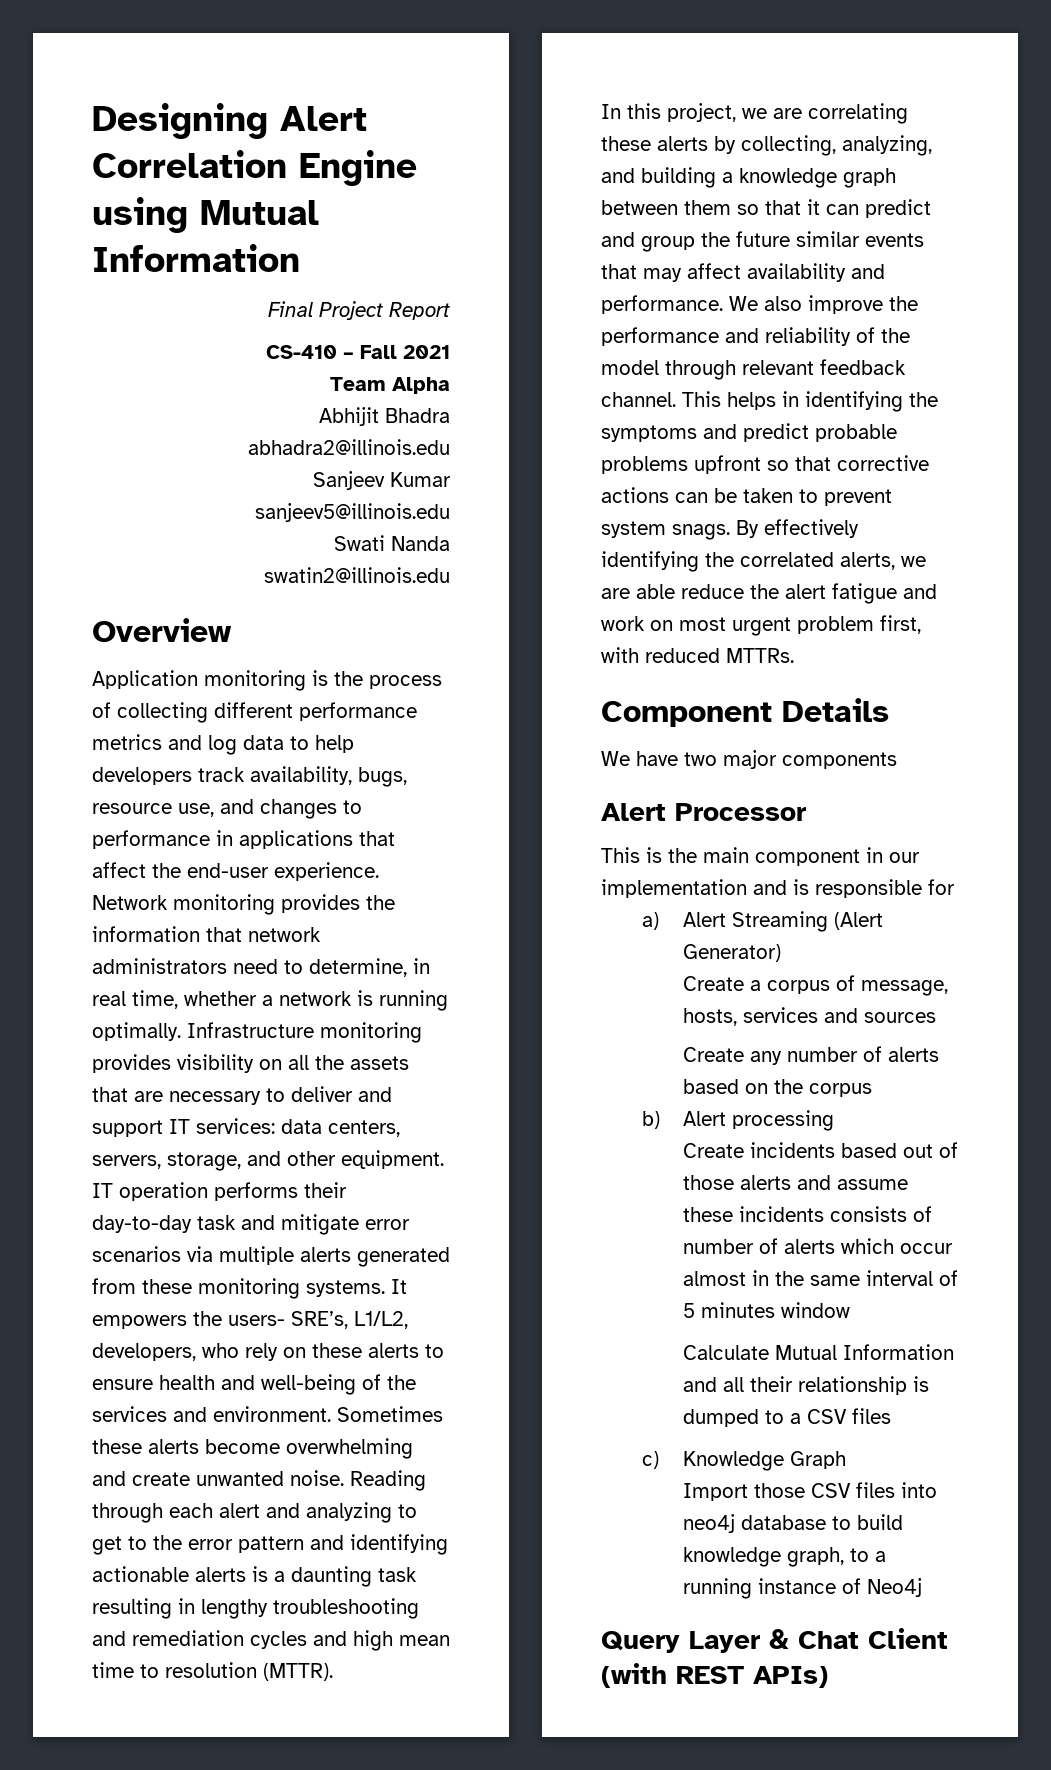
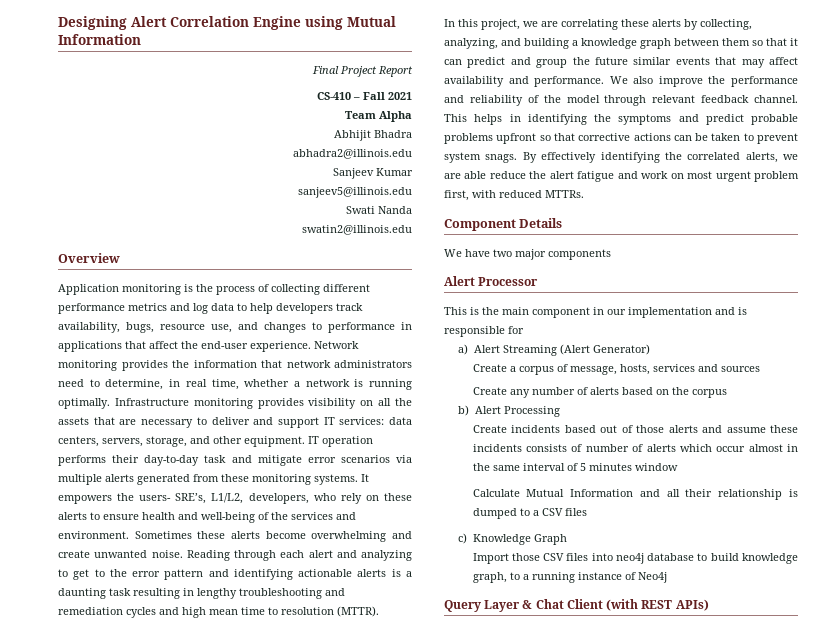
[731,1110,834,1131] processing -> [503,406,560,417] Processing

